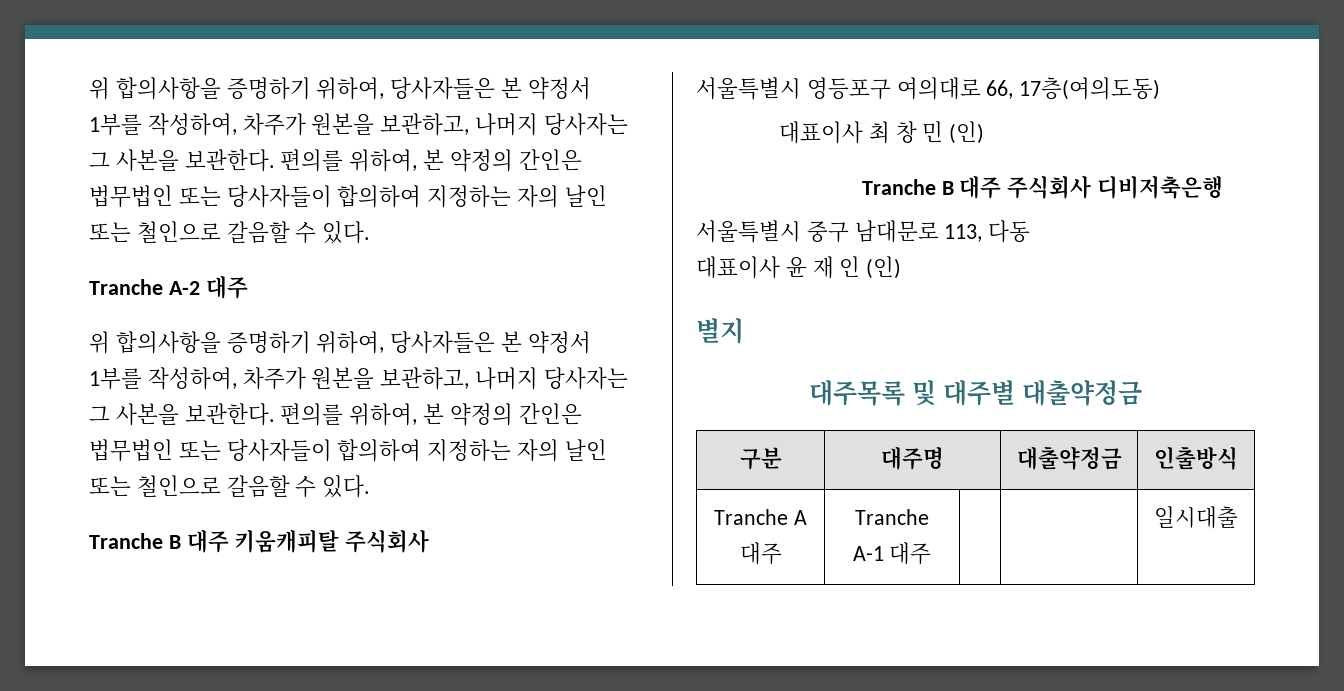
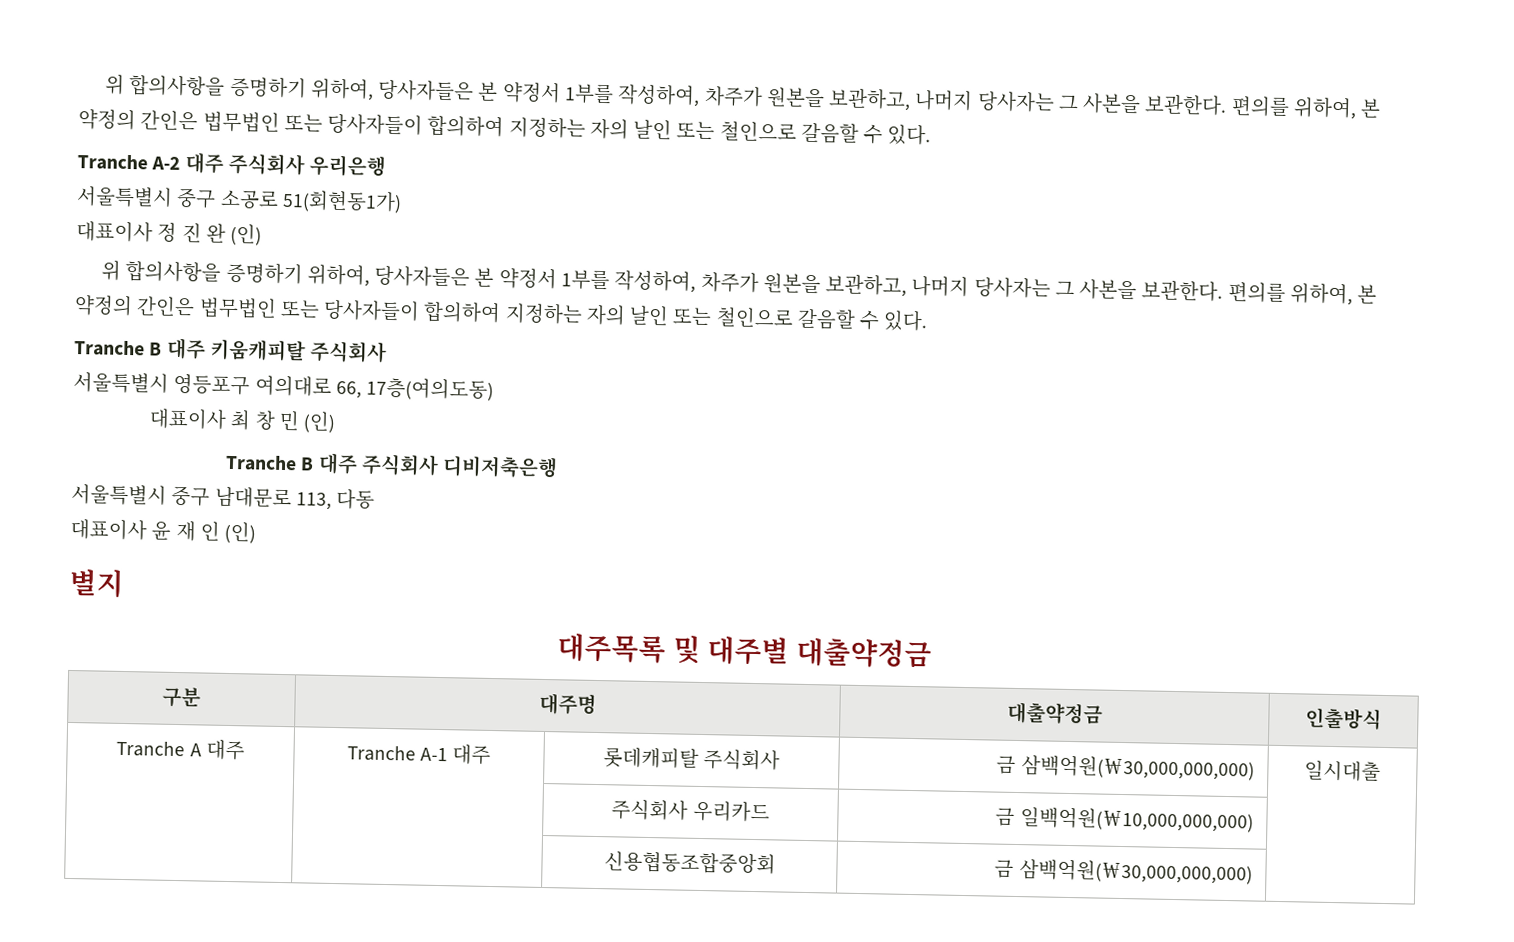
(248, 287) none -> [227,152,387,177] [76,186,402,214] [76,221,263,246] 주식회사 우리은행 // 서울특별시 중구 소공로 51(회현동1가) // 대표이사 정 진 완 (인)
[1154,506,1238,529] | | 일시대출 -> [602,747,781,771] [996,754,1255,781] [1304,760,1381,782] [611,799,770,823] [995,806,1254,833] [603,851,776,875] [994,858,1253,885] 롯데캐피탈 주식회사 | 금 삼백억원(￦30,000,000,000) | 일시대출 // | | 주식회사 우리카드 | 금 일백억원(￦10,000,000,000) | // | | 신용협동조합중앙회 | 금 삼백억원(￦30,000,000,000) |

